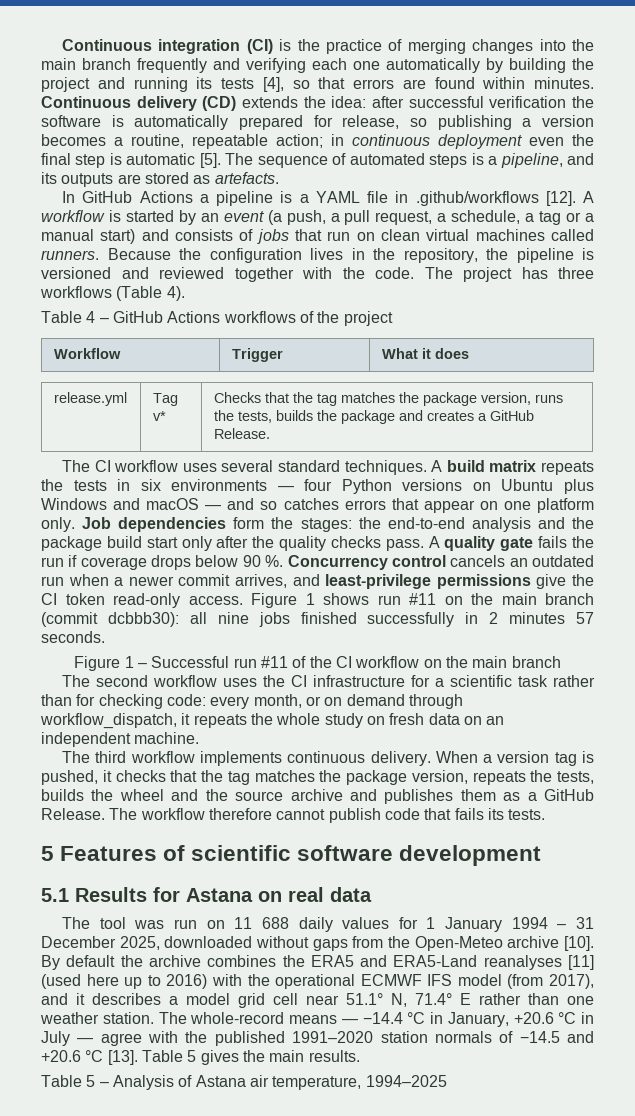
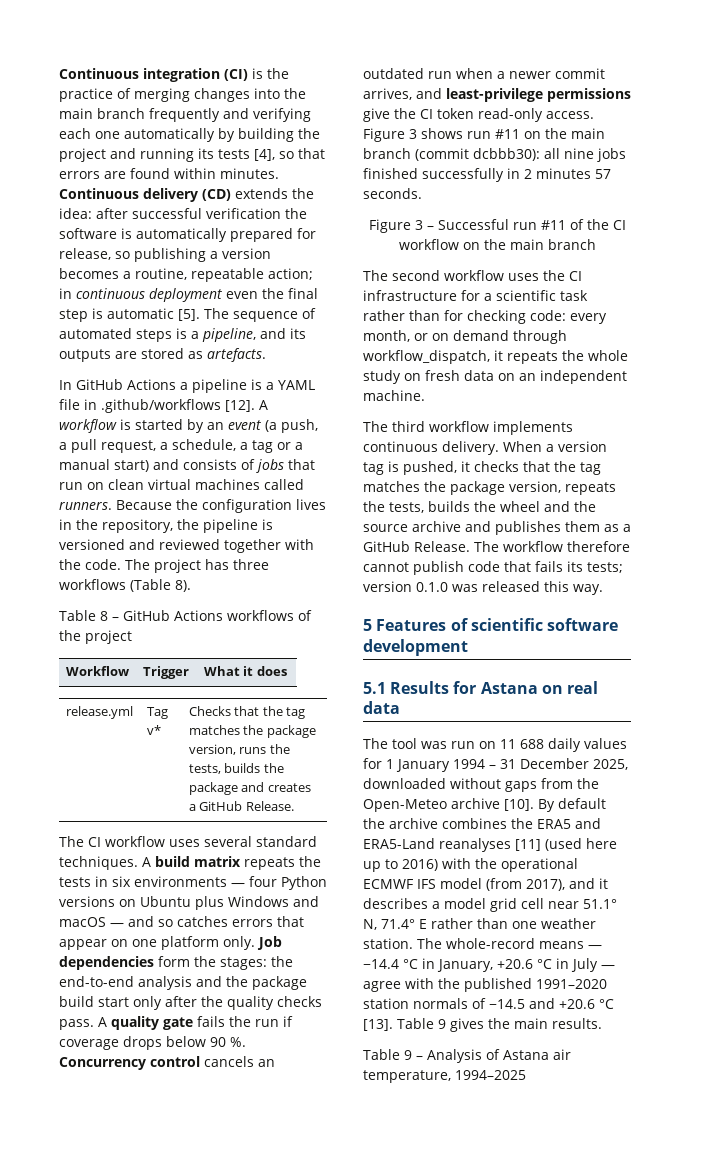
[166,286,185,301] [41,311,96,323] 4). // Table 4 -> [174,580,191,592] [59,610,108,621] 8). // Table 8
[305,593,315,605] 1 -> [409,129,417,139] 3
[124,656,134,668] 1 -> [414,220,423,230] 3
[508,809,546,820] tests. -> [587,562,623,573] [363,581,603,595] tests; version 0.1.0 was released this way.
[187,1050,197,1062] 5 -> [437,1019,446,1029] 9
[86,1075,96,1087] 5 -> [403,1050,412,1060] 9

